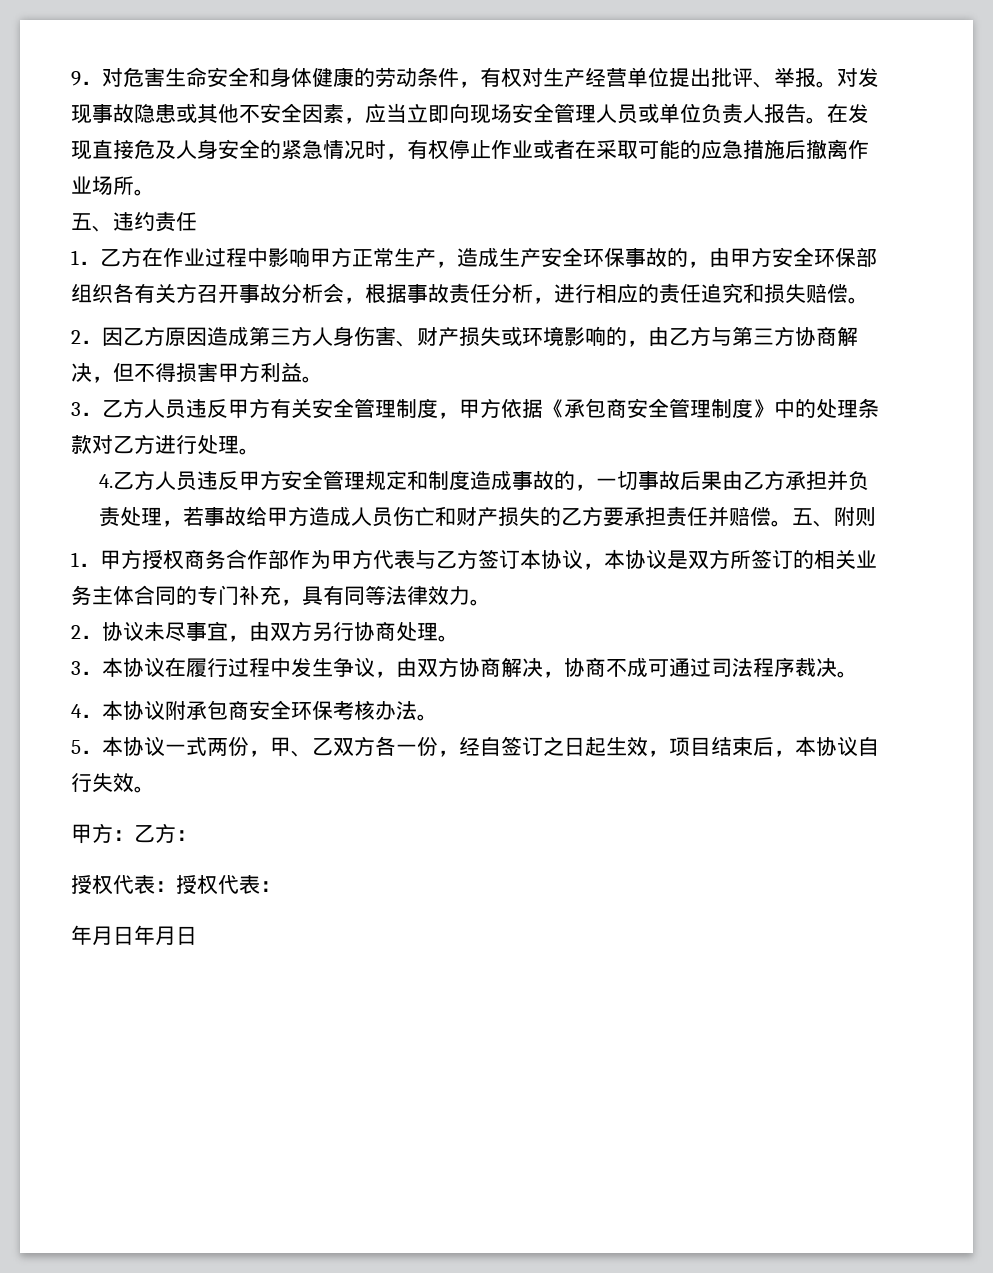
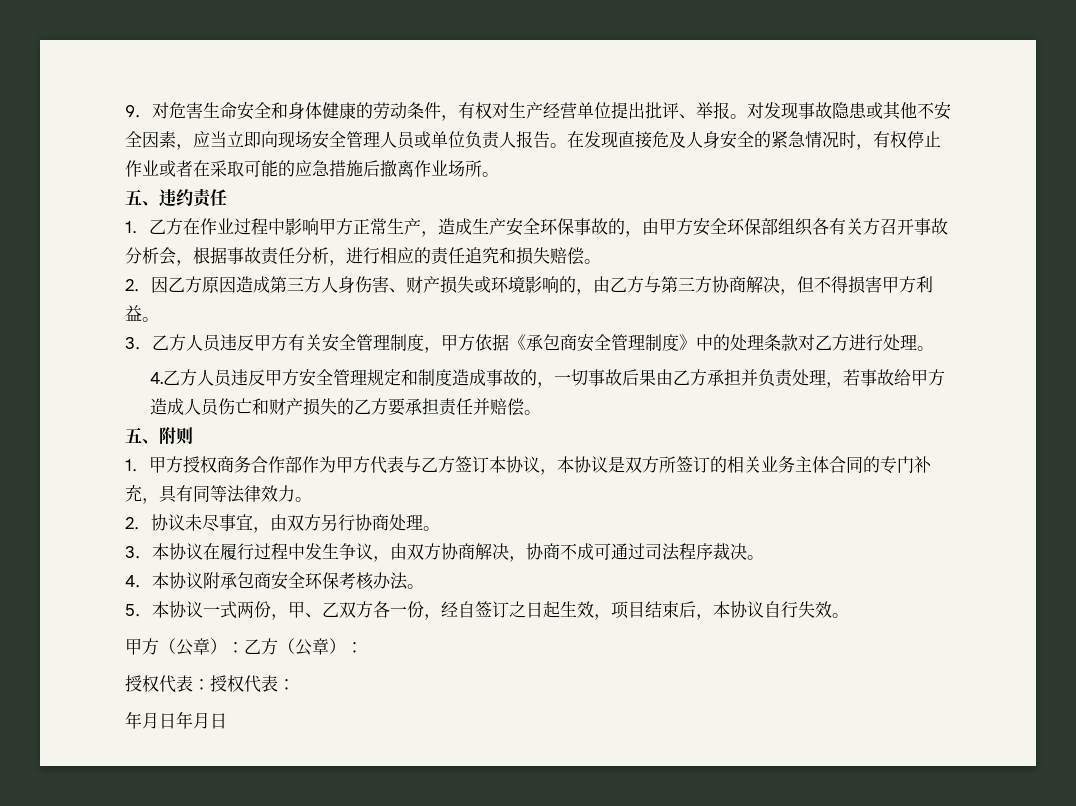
(793, 523) none -> (541, 412) //
[113,823,176,843] ：乙方 -> [159,638,346,656] （公章）：乙方（公章）

